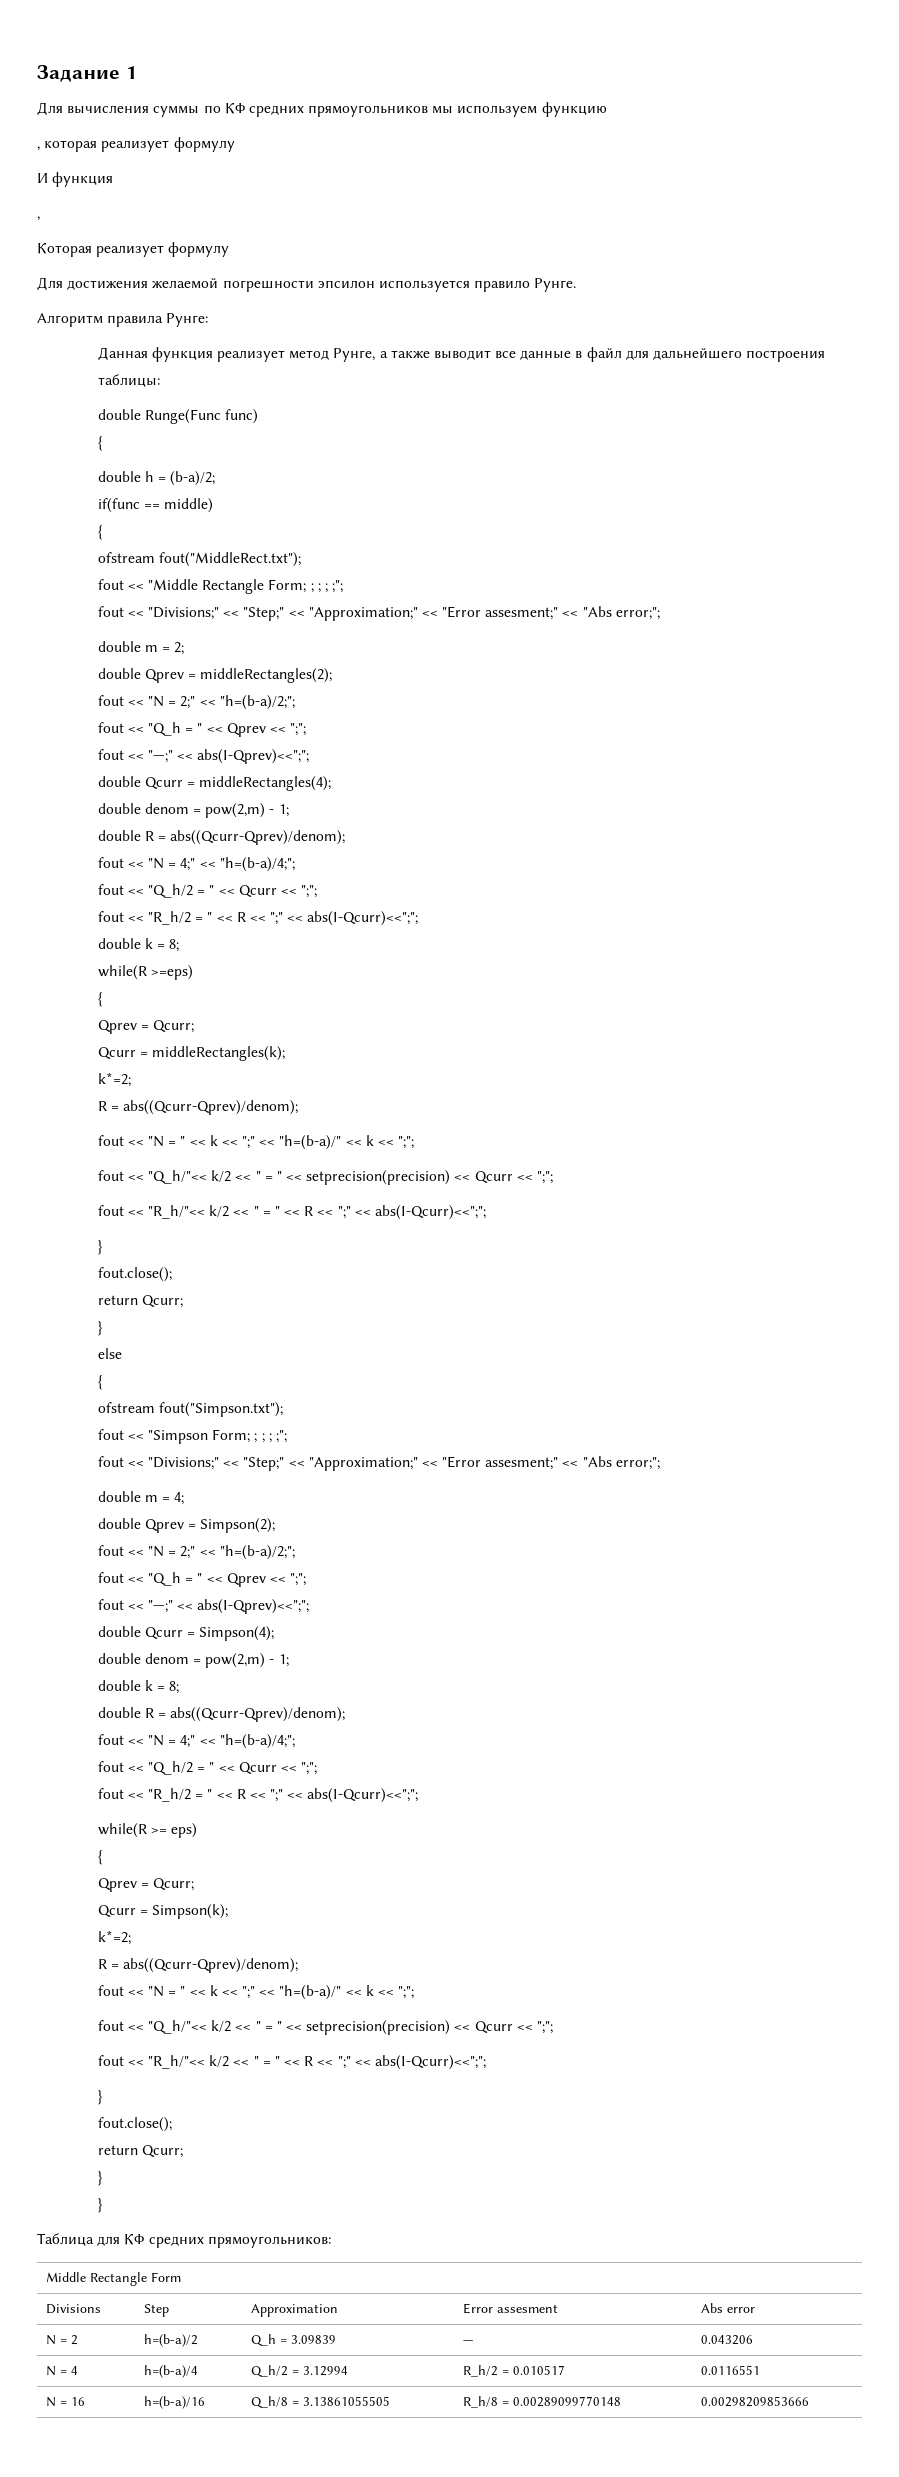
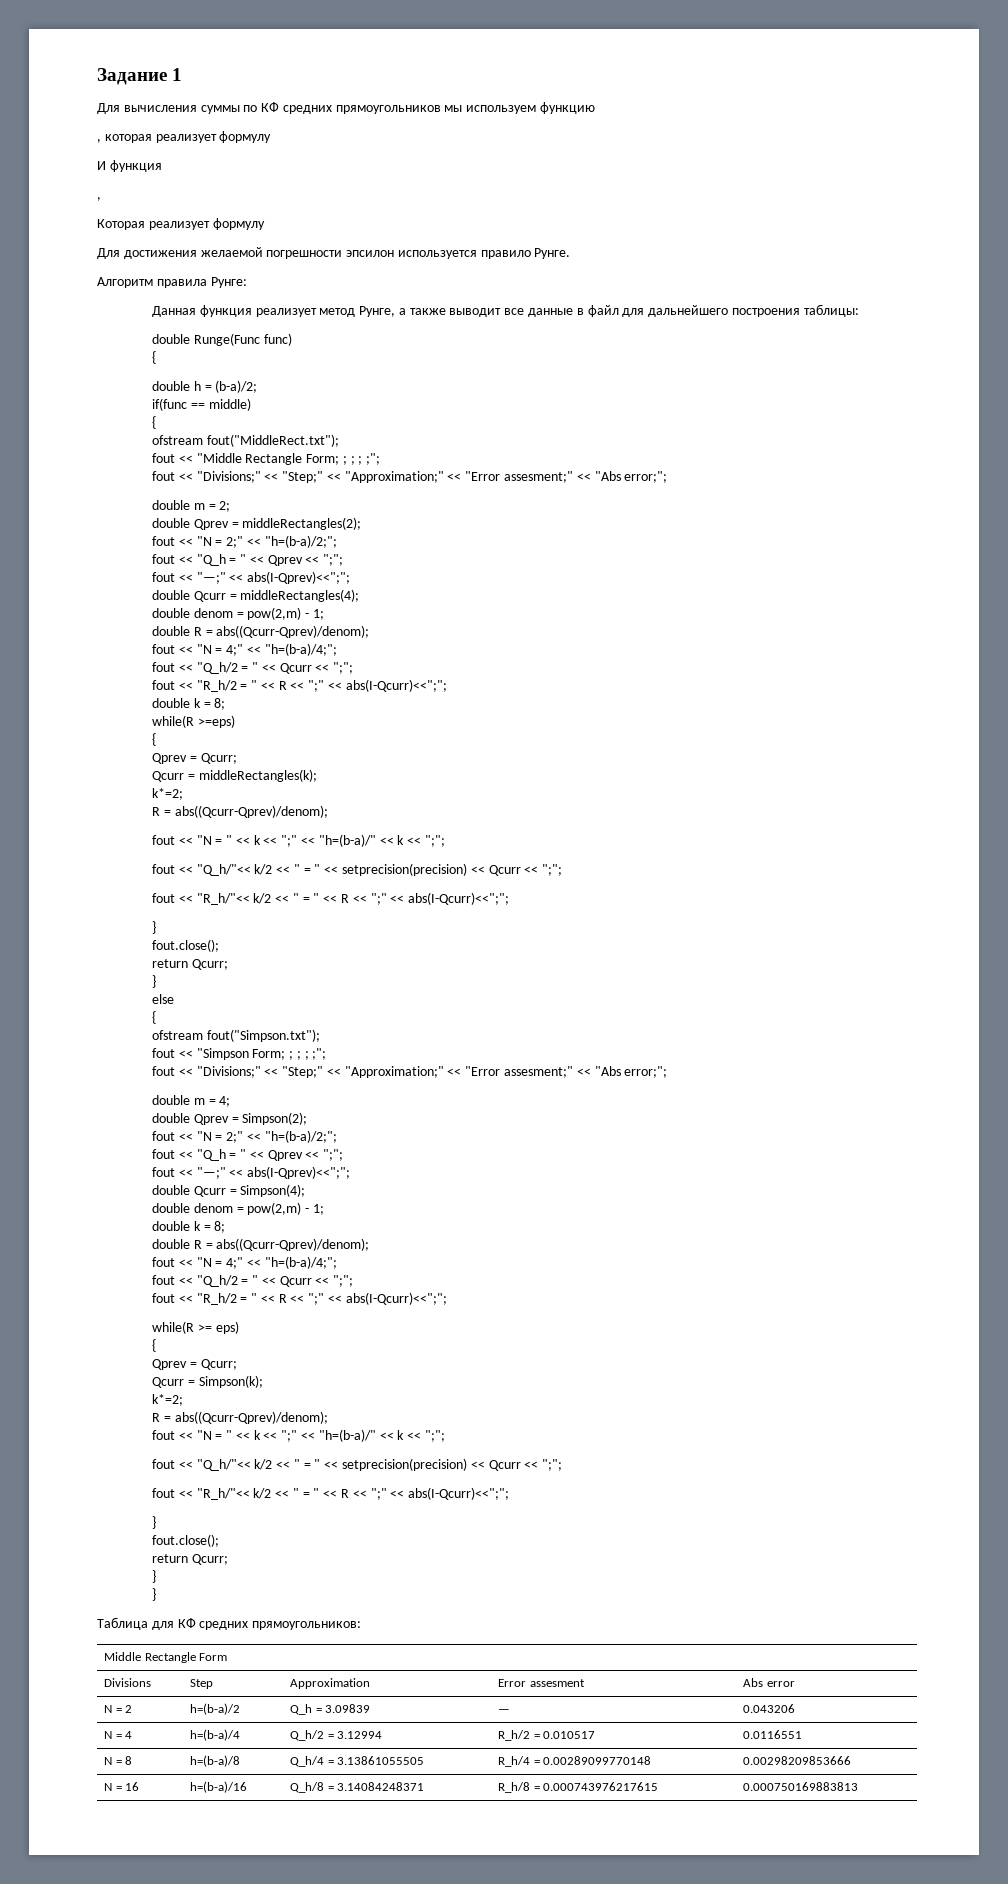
(761, 2370) none -> [104,1756,132,1765] [190,1755,241,1767] [290,1756,424,1767] [498,1756,651,1767] [743,1756,852,1765] // N = 8 | h=(b-a)/8 | Q_h/4 = 3.13861055505 | R_h/4 = 0.00289099770148 | 0.00298209853666
[303,2396,391,2406] 3.13861055505 -> [336,1782,424,1791] 3.14084248371
[513,2396,622,2407] [701,2396,810,2407] 0.00289099770148 | 0.00298209853666 -> [542,1782,658,1791] [743,1782,859,1791] 0.000743976217615 | 0.000750169883813

